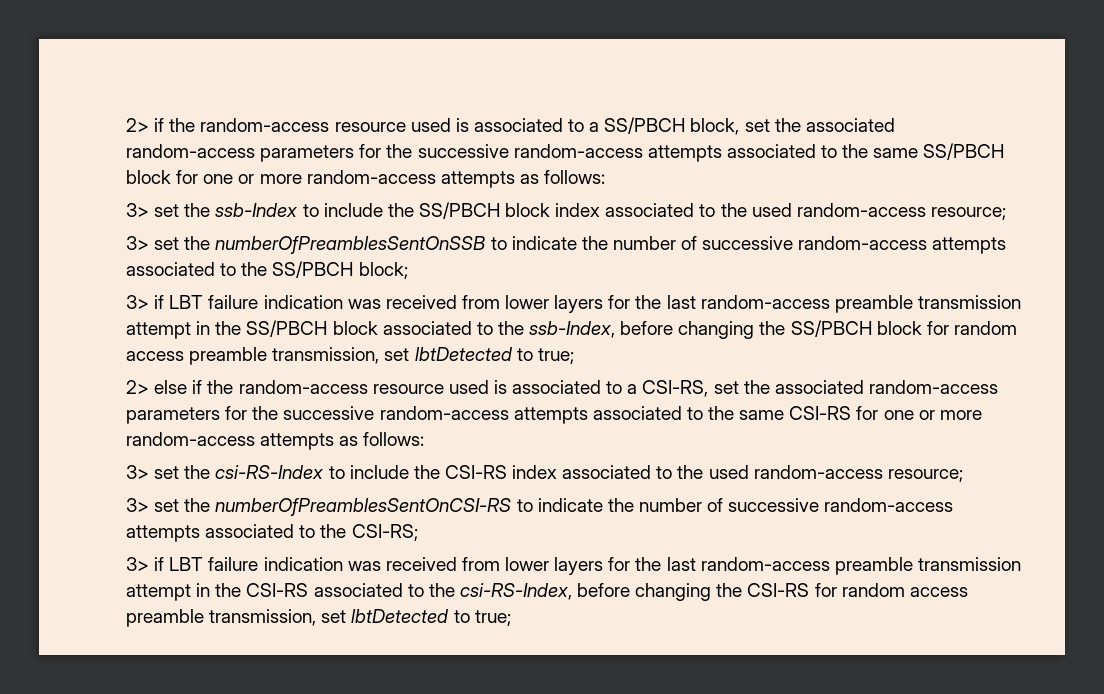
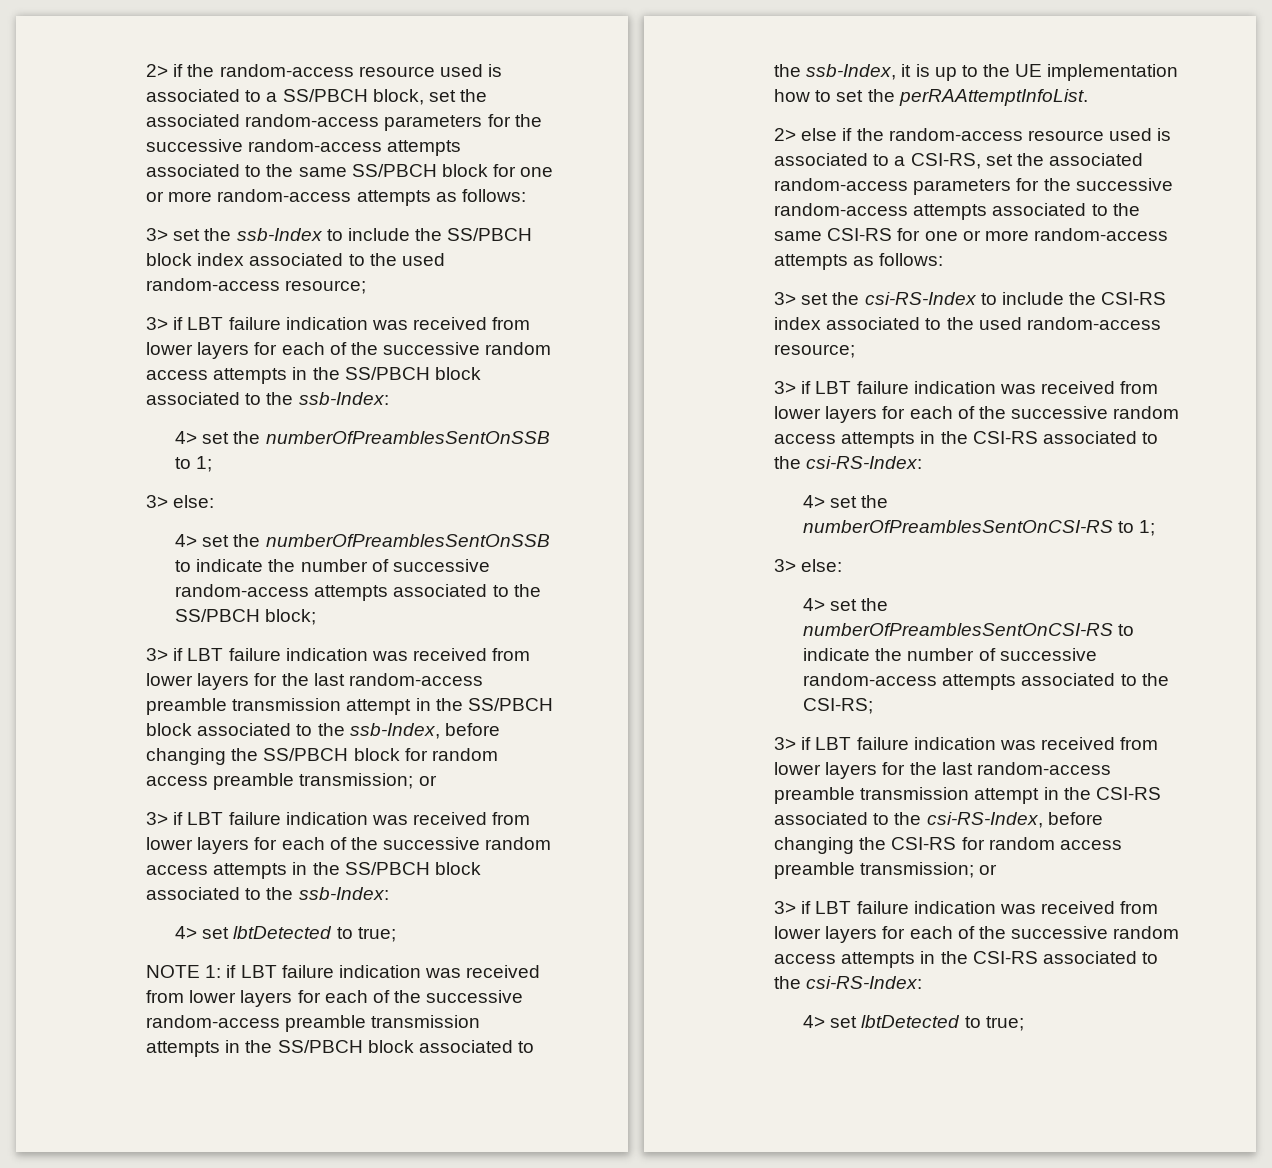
(149, 243) none -> [173,317,531,330] [146,342,552,359] [146,367,481,384] [146,392,389,405] [175,431,550,444] [175,456,213,472] [146,495,215,508] [175,534,198,547] if LBT failure indication was received from lower layers for each of the successive random access attempts in the SS/PBCH block associated to the ssb-Index: // 4> set the numberOfPreamblesSentOnSSB to 1; // 3> else: // 4>
[272,347,574,364] transmission, set lbtDetected to true; -> [299,773,437,789] [146,812,531,825] [146,837,552,854] [146,862,481,879] [146,887,389,900] [175,926,396,942] [146,965,541,978] [146,990,524,1007] [146,1015,481,1032] [146,1040,534,1057] [774,64,1179,81] [774,89,1088,106] transmission; or // 3> if LBT failure indication was received from lower layers for each of the successive random access attempts in the SS/PBCH block associated to the ssb-Index: // 4> set lbtDetected to true; // NOTE 1: if LBT failure indication was received from lower layers for each of the successive random-access preamble transmission attempts in the SS/PBCH block associated to the ssb-Index, it is up to the UE implementation how to set the perRAAttemptInfoList.
(149, 505) none -> [801,381,1159,394] [774,406,1180,423] [774,431,1158,448] [774,456,923,469] [803,495,889,508] [803,520,1156,536] [774,559,843,572] [803,598,826,611] if LBT failure indication was received from lower layers for each of the successive random access attempts in the CSI-RS associated to the csi-RS-Index: // 4> set the numberOfPreamblesSentOnCSI-RS to 1; // 3> else: // 4>
[209,609,317,626] transmission, -> [860,862,998,878] [774,901,1159,914] [774,926,1180,943] [774,951,1158,968] [774,976,923,989] [803,1015,826,1028] transmission; or // 3> if LBT failure indication was received from lower layers for each of the successive random access attempts in the CSI-RS associated to the csi-RS-Index: // 4>

